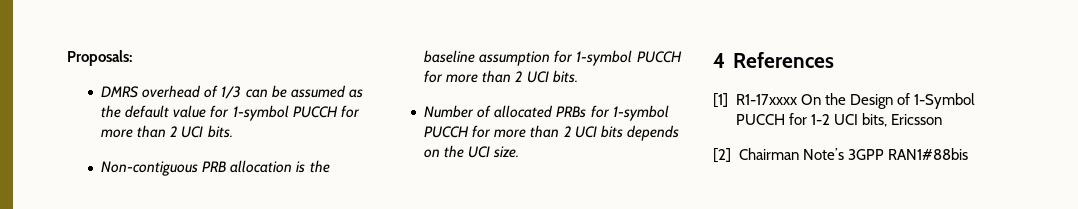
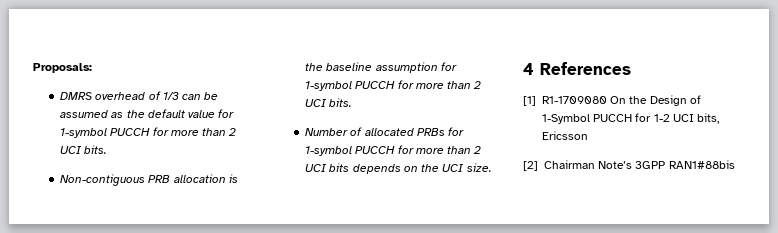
[735,94,797,105] R1-17xxxx -> [542,96,607,104] R1-1709080

